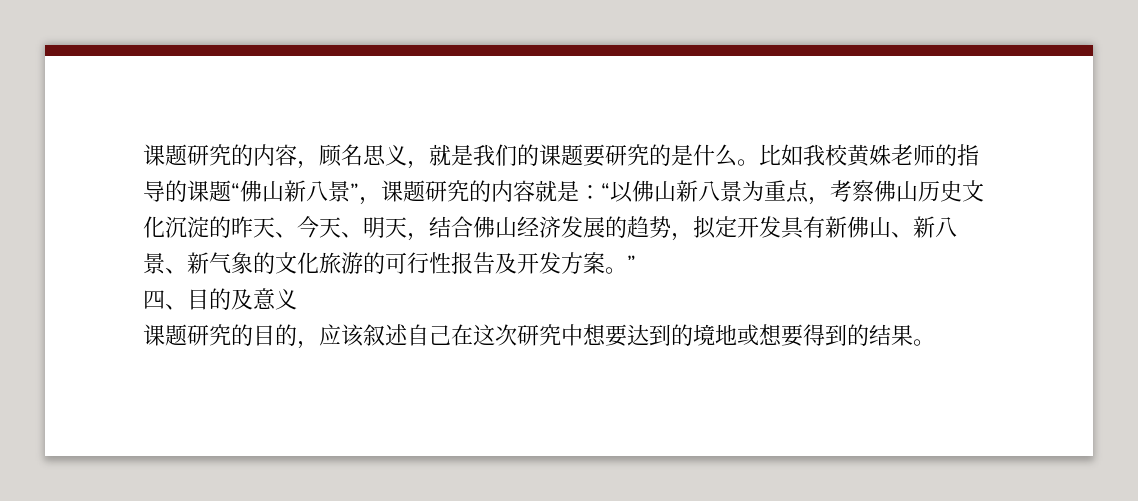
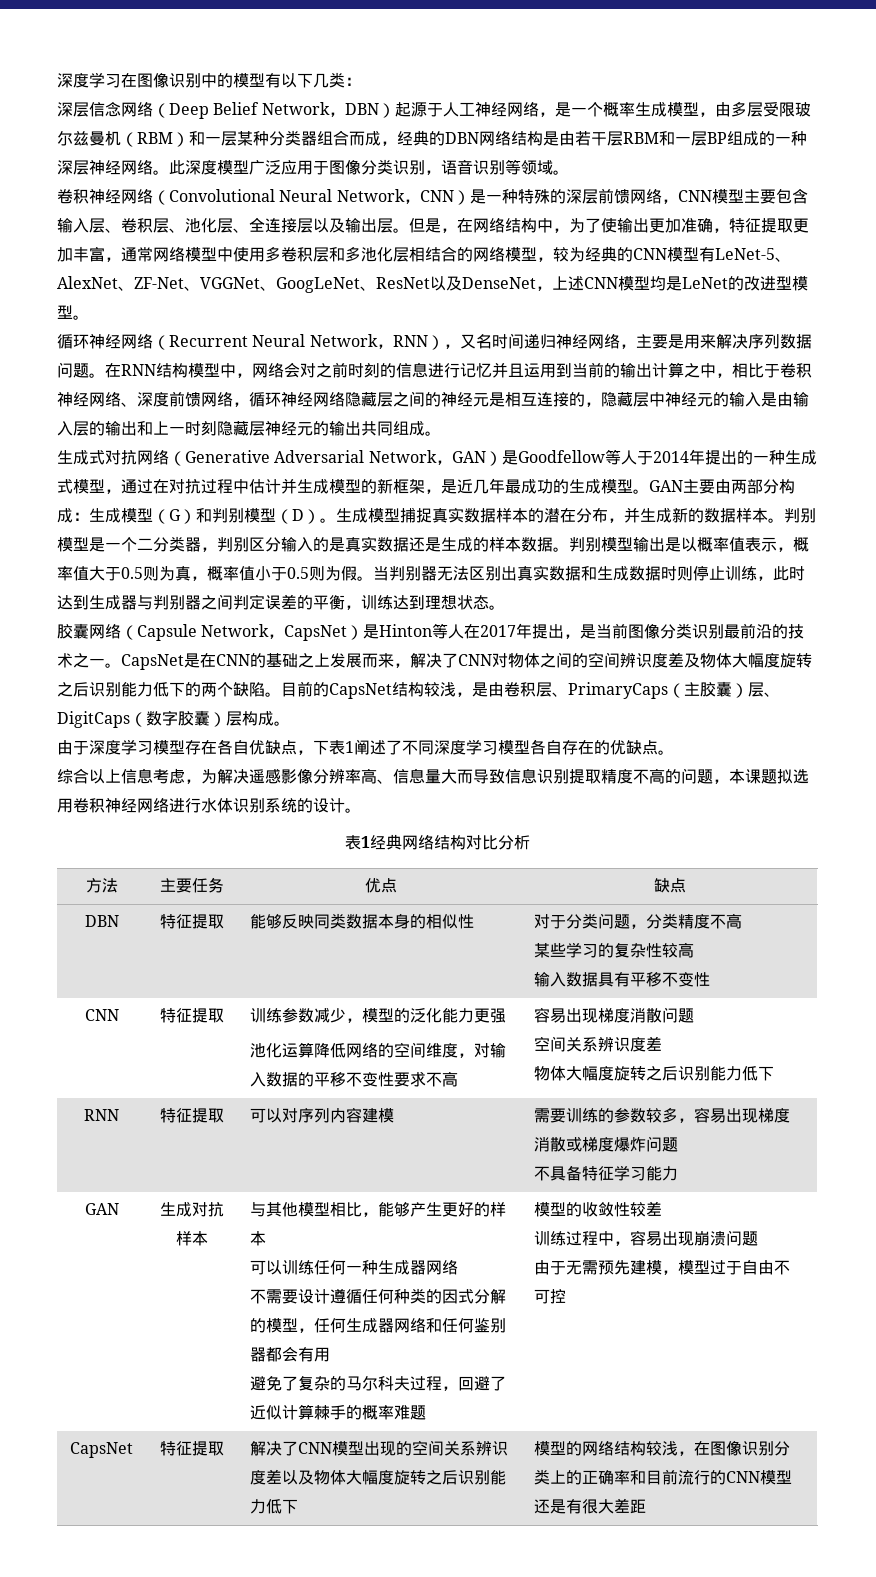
[143,144,979,169] [143,180,984,205] [143,216,957,241] [143,252,636,274] [143,288,297,310] [143,324,935,349] 课题研究的内容，顾名思义，就是我们的课题要研究的是什么。比如我校黄姝老师的指导的课题“佛山新八景”，课题研究的内容就是：“以佛山新八景为重点，考察佛山历史文化沉淀的昨天、今天、明天，结合佛山经济发展的趋势，拟定开发具有新佛山、新八景、新气象的文化旅游的可行性报告及开发方案。” // 四、目的及意义 // 课题研究的目的，应该叙述自己在这次研究中想要达到的境地或想要得到的结果。 -> [57,72,361,88] [57,101,811,119] [57,130,807,147] [57,159,569,175] [57,188,808,205] [57,217,809,233] [57,246,791,262] [57,276,808,293] [57,305,89,320] [57,333,812,350] [57,362,812,378] [57,391,809,407] [57,420,441,436] [57,449,817,466] [57,478,795,494] [57,507,816,524] [57,536,809,552] [57,565,805,581] [57,594,505,610] [57,623,805,641] [57,652,812,670] [57,681,780,699] [57,710,290,728] [57,739,674,755] [57,768,809,784] [57,797,361,813] [345,834,530,850] [85,878,118,893] [160,877,224,893] [364,878,397,893] [654,878,686,893] [84,915,119,927] [160,914,224,929] [250,913,475,929] [534,913,743,929] [534,942,695,958] [534,972,711,987] [84,1009,119,1021] [160,1008,224,1023] [250,1008,507,1023] [250,1042,507,1058] [250,1071,459,1087] [534,1007,695,1023] [534,1036,663,1052] [534,1066,775,1081] [84,1109,119,1121] [160,1108,224,1123] [250,1107,395,1123] [534,1107,791,1123] [534,1136,679,1152] [534,1165,679,1181] [84,1203,119,1215] [160,1202,224,1217] [176,1231,208,1246] [250,1202,507,1217] [250,1231,267,1246] [250,1260,459,1275] [250,1288,507,1304] [250,1318,507,1333] [250,1346,331,1362] [250,1376,507,1391] [250,1404,427,1420] [534,1201,663,1217] [534,1230,759,1246] [534,1260,791,1275] [534,1289,567,1304] [70,1442,133,1458] [160,1441,224,1456] [250,1440,509,1456] [250,1469,507,1485] [250,1499,299,1514] [534,1441,791,1456] [534,1469,793,1485] [534,1498,647,1514] 深度学习在图像识别中的模型有以下几类： // 深层信念网络（Deep Belief Network，DBN）起源于人工神经网络，是一个概率生成模型，由多层受限玻尔兹曼机（RBM）和一层某种分类器组合而成，经典的DBN网络结构是由若干层RBM和一层BP组成的一种深层神经网络。此深度模型广泛应用于图像分类识别，语音识别等领域。 // 卷积神经网络（Convolutional Neural Network，CNN）是一种特殊的深层前馈网络，CNN模型主要包含输入层、卷积层、池化层、全连接层以及输出层。但是，在网络结构中，为了使输出更加准确，特征提取更加丰富，通常网络模型中使用多卷积层和多池化层相结合的网络模型，较为经典的CNN模型有LeNet-5、AlexNet、ZF-Net、VGGNet、GoogLeNet、ResNet以及DenseNet，上述CNN模型均是LeNet的改进型模型。 // 循环神经网络（Recurrent Neural Network，RNN），又名时间递归神经网络，主要是用来解决序列数据问题。在RNN结构模型中，网络会对之前时刻的信息进行记忆并且运用到当前的输出计算之中，相比于卷积神经网络、深度前馈网络，循环神经网络隐藏层之间的神经元是相互连接的，隐藏层中神经元的输入是由输入层的输出和上一时刻隐藏层神经元的输出共同组成。 // 生成式对抗网络（Generative Adversarial Network，GAN）是Goodfellow等人于2014年提出的一种生成式模型，通过在对抗过程中估计并生成模型的新框架，是近几年最成功的生成模型。GAN主要由两部分构成：生成模型（G）和判别模型（D）。生成模型捕捉真实数据样本的潜在分布，并生成新的数据样本。判别模型是一个二分类器，判别区分输入的是真实数据还是生成的样本数据。判别模型输出是以概率值表示，概率值大于0.5则为真，概率值小于0.5则为假。当判别器无法区别出真实数据和生成数据时则停止训练，此时达到生成器与判别器之间判定误差的平衡，训练达到理想状态。 // 胶囊网络（Capsule Network，CapsNet）是Hinton等人在2017年提出，是当前图像分类识别最前沿的技术之一。CapsNet是在CNN的基础之上发展而来，解决了CNN对物体之间的空间辨识度差及物体大幅度旋转之后识别能力低下的两个缺陷。目前的CapsNet结构较浅，是由卷积层、PrimaryCaps（主胶囊）层、DigitCaps（数字胶囊）层构成。 // 由于深度学习模型存在各自优缺点，下表1阐述了不同深度学习模型各自存在的优缺点。 // 综合以上信息考虑，为解决遥感影像分辨率高、信息量大而导致信息识别提取精度不高的问题，本课题拟选用卷积神经网络进行水体识别系统的设计。 // 表1经典网络结构对比分析 // 方法 | 主要任务 | 优点 | 缺点 // DBN | 特征提取 | 能够反映同类数据本身的相似性 | 对于分类问题，分类精度不高 // 某些学习的复杂性较高 // 输入数据具有平移不变性 // CNN | 特征提取 | 训练参数减少，模型的泛化能力更强 // 池化运算降低网络的空间维度，对输入数据的平移不变性要求不高 | 容易出现梯度消散问题 // 空间关系辨识度差 // 物体大幅度旋转之后识别能力低下 // RNN | 特征提取 | 可以对序列内容建模 | 需要训练的参数较多，容易出现梯度消散或梯度爆炸问题 // 不具备特征学习能力 // GAN | 生成对抗样本 | 与其他模型相比，能够产生更好的样本 // 可以训练任何一种生成器网络 // 不需要设计遵循任何种类的因式分解的模型，任何生成器网络和任何鉴别器都会有用 // 避免了复杂的马尔科夫过程，回避了近似计算棘手的概率难题 | 模型的收敛性较差 // 训练过程中，容易出现崩溃问题 // 由于无需预先建模，模型过于自由不可控 // CapsNet | 特征提取 | 解决了CNN模型出现的空间关系辨识度差以及物体大幅度旋转之后识别能力低下 | 模型的网络结构较浅，在图像识别分类上的正确率和目前流行的CNN模型还是有很大差距

